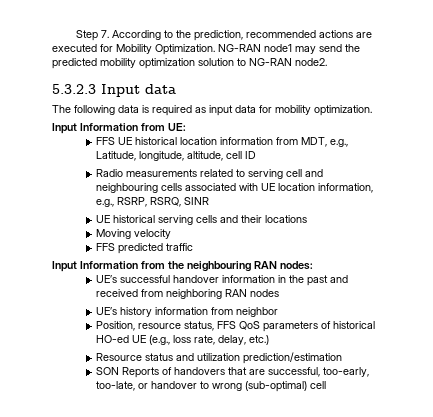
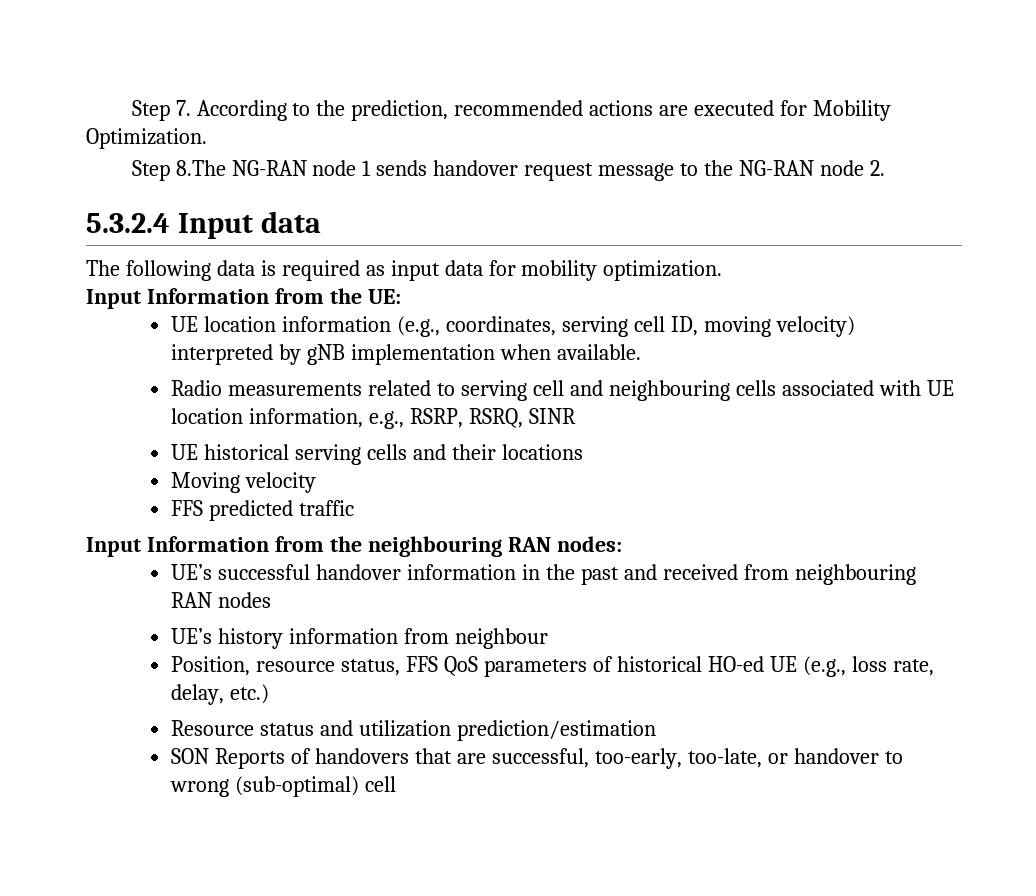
[218,44,360,54] [52,58,327,69] [52,84,96,94] NG-RAN node1 may send the predicted mobility optimization solution to NG-RAN node2. // 5.3.2.3 -> [131,160,885,181] [86,213,170,233] // Step 8.The NG-RAN node 1 sends handover request message to the NG-RAN node 2. // 5.3.2.4
(165, 127) none -> [329,288,362,304] the
[95,137,348,147] [95,151,256,161] FFS UE historical location information from MDT, e.g., Latitude, longitude, altitude, cell ID -> [171,316,855,337] [171,344,641,365] UE location information (e.g., coordinates, serving cell ID, moving velocity) interpreted by gNB implementation when available.
[165,289,222,299] neighboring -> [794,564,916,585] neighbouring
[235,307,278,317] neighbor -> [455,628,549,649] neighbour

